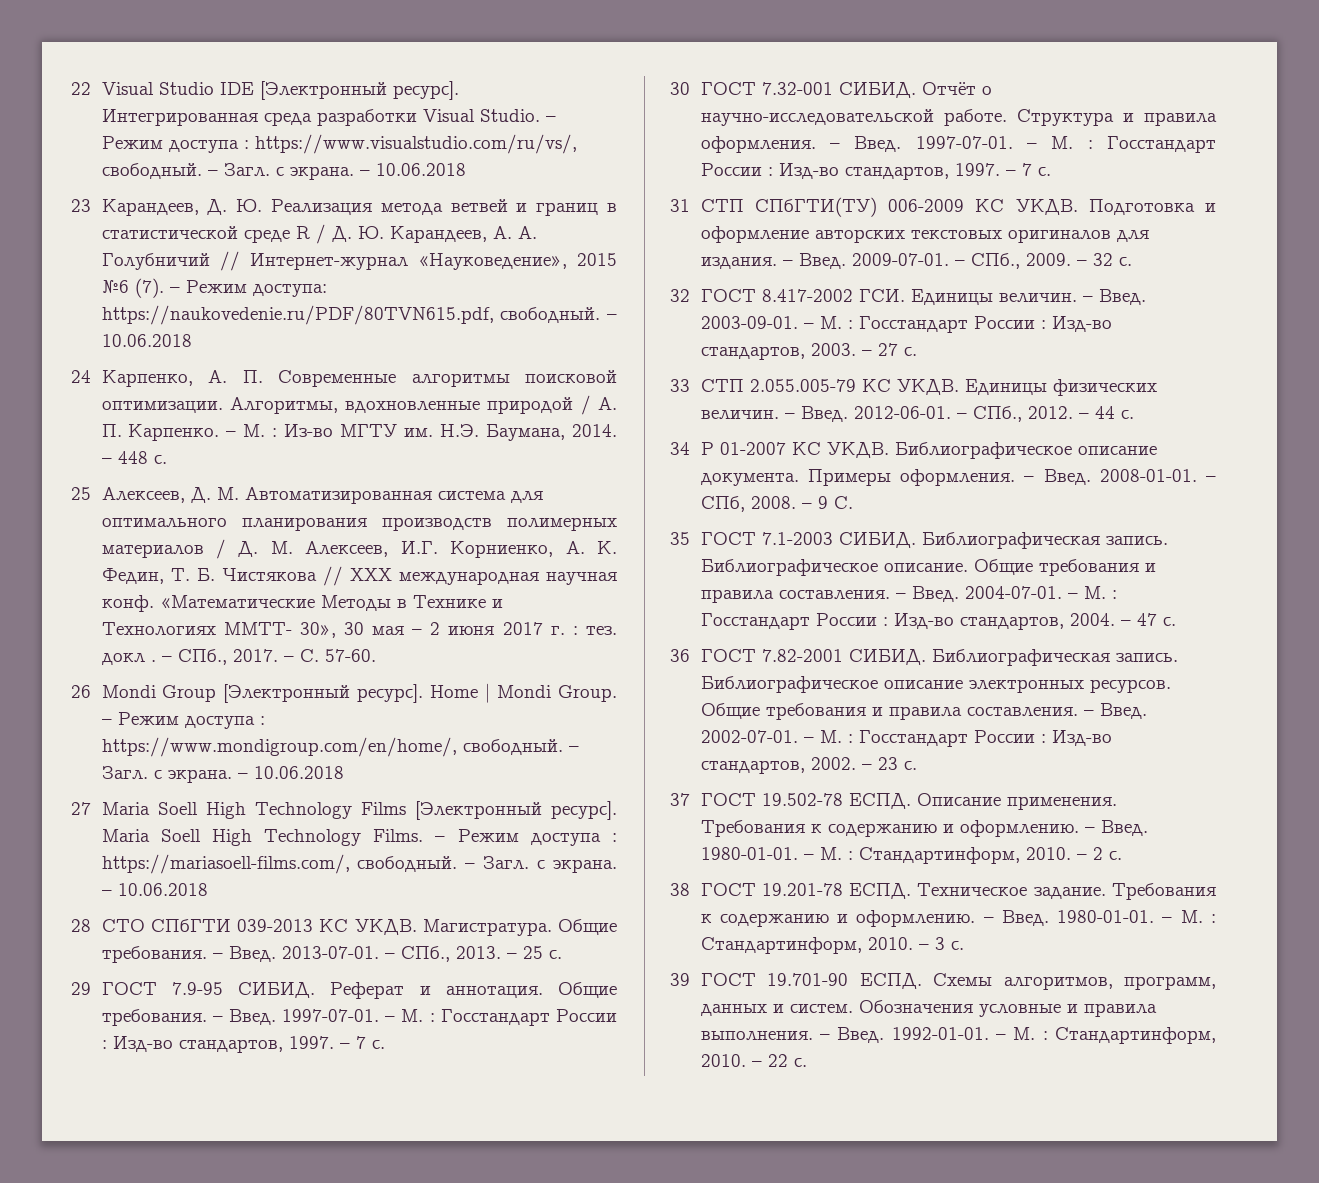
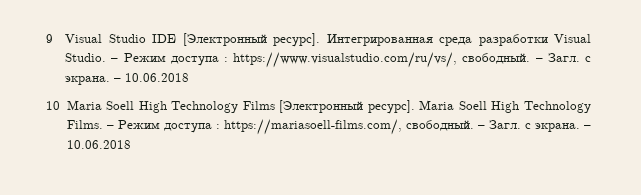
[71,82,91,95] 22 -> [46,34,53,43] 9
[71,199,617,216] [101,224,537,244] [101,251,617,271] [101,278,327,298] [101,305,617,325] [101,334,192,347] [71,370,617,387] [101,395,617,415] [101,424,617,441] [101,451,167,464] [71,487,543,504] [101,517,617,531] [101,539,617,559] [101,566,617,586] [101,595,503,612] [101,622,617,638] [101,649,376,665] [71,683,617,703] [101,712,265,729] [101,737,579,757] [101,766,344,783] [71,802,91,815] 23 Карандеев, Д. Ю. Реализация метода ветвей и границ в статистической среде R / Д. Ю. Карандеев, А. А. Голубничий // Интернет-журнал «Науковедение», 2015 №6 (7). – Режим доступа: https://naukovedenie.ru/PDF/80TVN615.pdf, свободный. – 10.06.2018 // 24 Карпенко, А. П. Современные алгоритмы поисковой оптимизации. Алгоритмы, вдохновленные природой / А. П. Карпенко. – М. : Из-во МГТУ им. Н.Э. Баумана, 2014. – 448 с. // 25 Алексеев, Д. М. Автоматизированная система для оптимального планирования производств полимерных материалов / Д. М. Алексеев, И.Г. Корниенко, А. К. Федин, Т. Б. Чистякова // XXX международная научная конф. «Математические Методы в Технике и Технологиях ММТТ- 30», 30 мая – 2 июня 2017 г. : тез. докл . – СПб., 2017. – С. 57-60. // 26 Mondi Group [Электронный ресурс]. Home | Mondi Group. – Режим доступа : https://www.mondigroup.com/en/home/, свободный. – Загл. с экрана. – 10.06.2018 // 27 -> [46,101,60,110] 10
[71,919,617,936] [101,946,562,963] [71,982,617,999] [101,1009,617,1026] [101,1036,385,1053] [670,82,992,98] [700,109,1217,126] [700,136,1216,153] [700,163,1051,180] [670,197,1216,217] [700,226,1149,243] [700,253,1132,269] [670,289,1146,305] [700,316,1112,333] [700,343,917,360] [670,379,1157,396] [700,406,1134,422] [670,442,1157,459] [700,469,1216,486] [700,496,853,512] [670,532,1168,549] [700,559,1156,576] [700,586,1117,603] [700,613,1176,630] [670,649,1178,666] [700,676,1171,693] [700,703,1147,720] [700,730,1112,747] [700,757,917,774] [670,793,1117,810] [700,820,1148,837] [700,847,1122,864] [670,883,1216,900] [700,910,1216,927] [700,937,964,954] [670,973,1216,990] [700,1000,1157,1017] [700,1027,1216,1044] [700,1054,807,1067] // 28 СТО СПбГТИ 039-2013 КС УКДВ. Магистратура. Общие требования. – Введ. 2013-07-01. – СПб., 2013. – 25 с. // 29 ГОСТ 7.9-95 СИБИД. Реферат и аннотация. Общие требования. – Введ. 1997-07-01. – М. : Госстандарт России : Изд-во стандартов, 1997. – 7 с. // 30 ГОСТ 7.32-001 СИБИД. Отчёт о научно-исследовательской работе. Структура и правила оформления. – Введ. 1997-07-01. – М. : Госстандарт России : Изд-во стандартов, 1997. – 7 с. // 31 СТП СПбГТИ(ТУ) 006-2009 КС УКДВ. Подготовка и оформление авторских текстовых оригиналов для издания. – Введ. 2009-07-01. – СПб., 2009. – 32 с. // 32 ГОСТ 8.417-2002 ГСИ. Единицы величин. – Введ. 2003-09-01. – М. : Госстандарт России : Изд-во стандартов, 2003. – 27 с. // 33 СТП 2.055.005-79 КС УКДВ. Единицы физических величин. – Введ. 2012-06-01. – СПб., 2012. – 44 с. // 34 Р 01-2007 КС УКДВ. Библиографическое описание документа. Примеры оформления. – Введ. 2008-01-01. – СПб, 2008. – 9 С. // 35 ГОСТ 7.1-2003 СИБИД. Библиографическая запись. Библиографическое описание. Общие требования и правила составления. – Введ. 2004-07-01. – М. : Госстандарт России : Изд-во стандартов, 2004. – 47 с. // 36 ГОСТ 7.82-2001 СИБИД. Библиографическая запись. Библиографическое описание электронных ресурсов. Общие требования и правила составления. – Введ. 2002-07-01. – М. : Госстандарт России : Изд-во стандартов, 2002. – 23 с. // 37 ГОСТ 19.502-78 ЕСПД. Описание применения. Требования к содержанию и оформлению. – Введ. 1980-01-01. – М. : Стандартинформ, 2010. – 2 с. // 38 ГОСТ 19.201-78 ЕСПД. Техническое задание. Требования к содержанию и оформлению. – Введ. 1980-01-01. – М. : Стандартинформ, 2010. – 3 с. // 39 ГОСТ 19.701-90 ЕСПД. Схемы алгоритмов, программ, данных и систем. Обозначения условные и правила выполнения. – Введ. 1992-01-01. – М. : Стандартинформ, 2010. – 22 с. -> (131, 144) none

